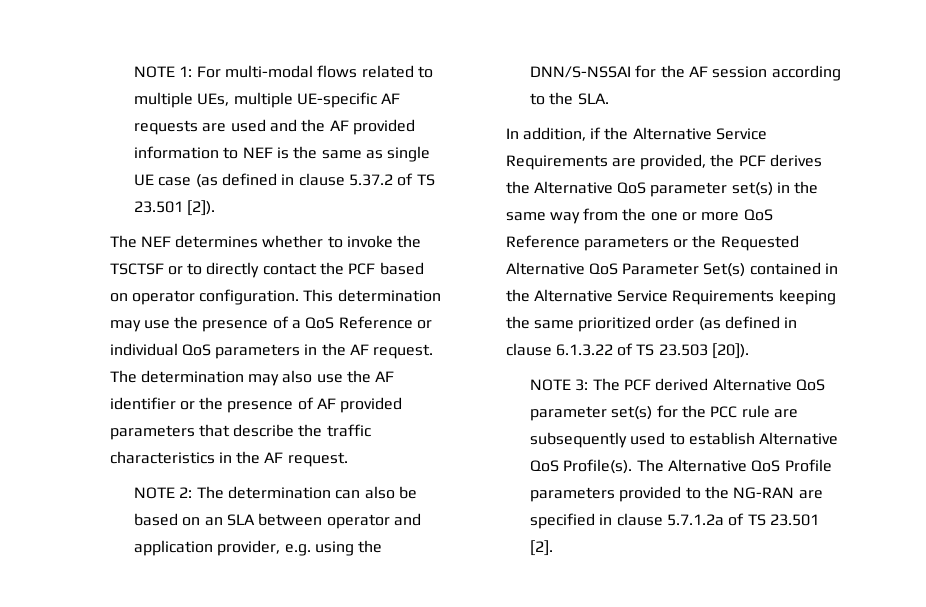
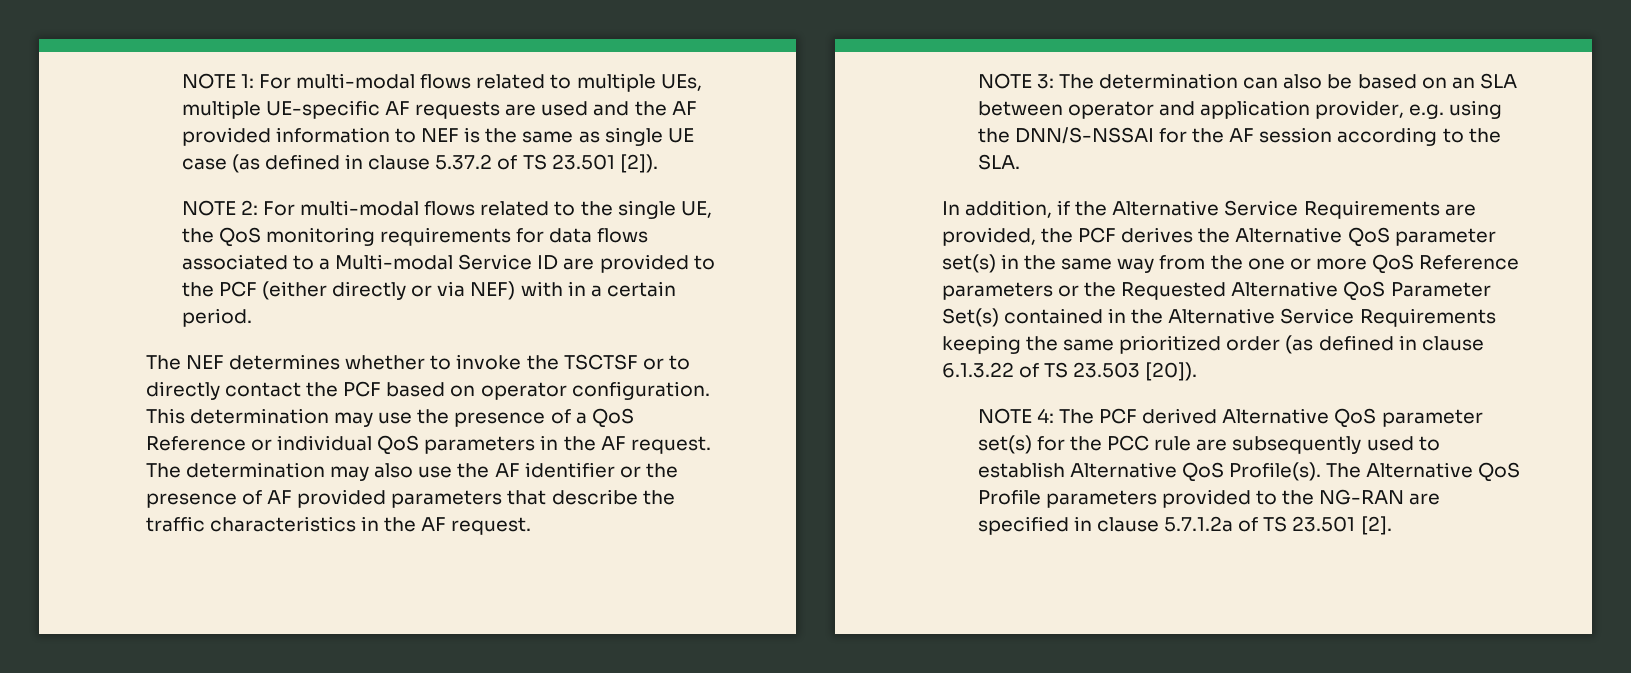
(216, 208) none -> [181,200,712,219] [181,227,649,247] [181,254,715,273] [181,281,676,300] [181,308,252,327] // NOTE 2: For multi-modal flows related to the single UE, the QoS monitoring requirements for data flows associated to a Multi-modal Service ID are provided to the PCF (either directly or via NEF) with in a certain period.
[179,487,193,498] 2: -> [1036,74,1054,89] 3:
[575,379,589,391] 3: -> [1036,408,1054,423] 4:

